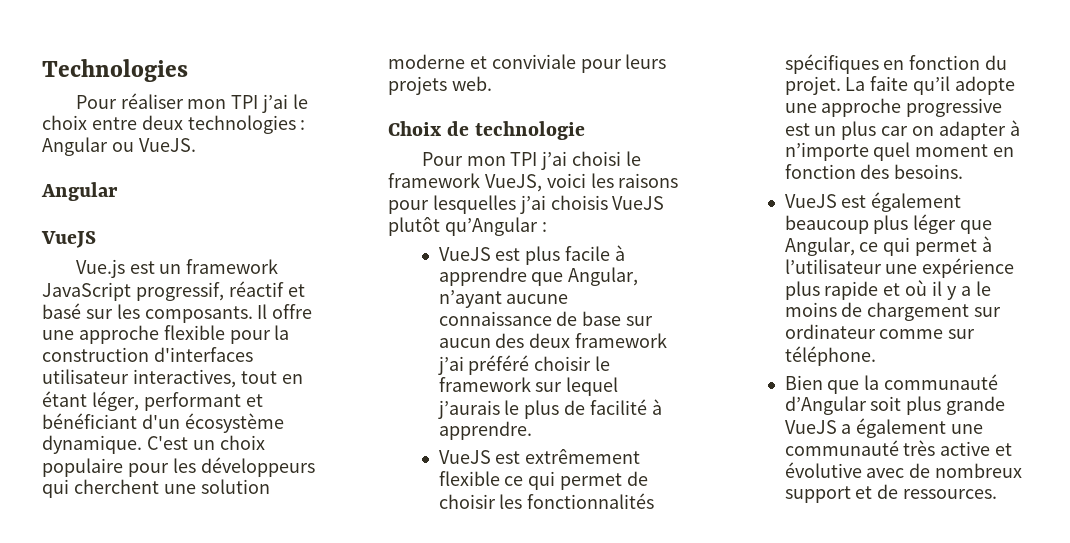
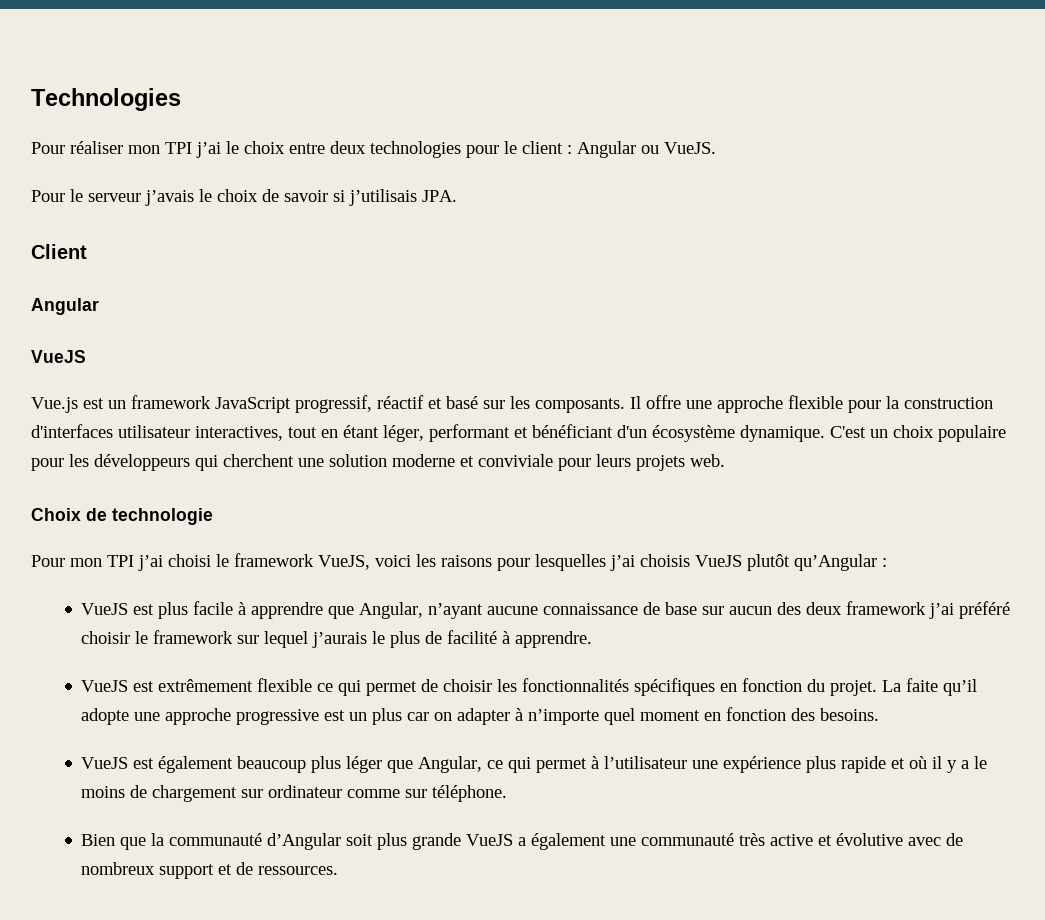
(296, 124) none -> [466,141,563,158] pour le client
(196, 145) none -> [31,189,457,206] [31,244,87,259] // Pour le serveur j’avais le choix de savoir si j’utilisais JPA. // Client

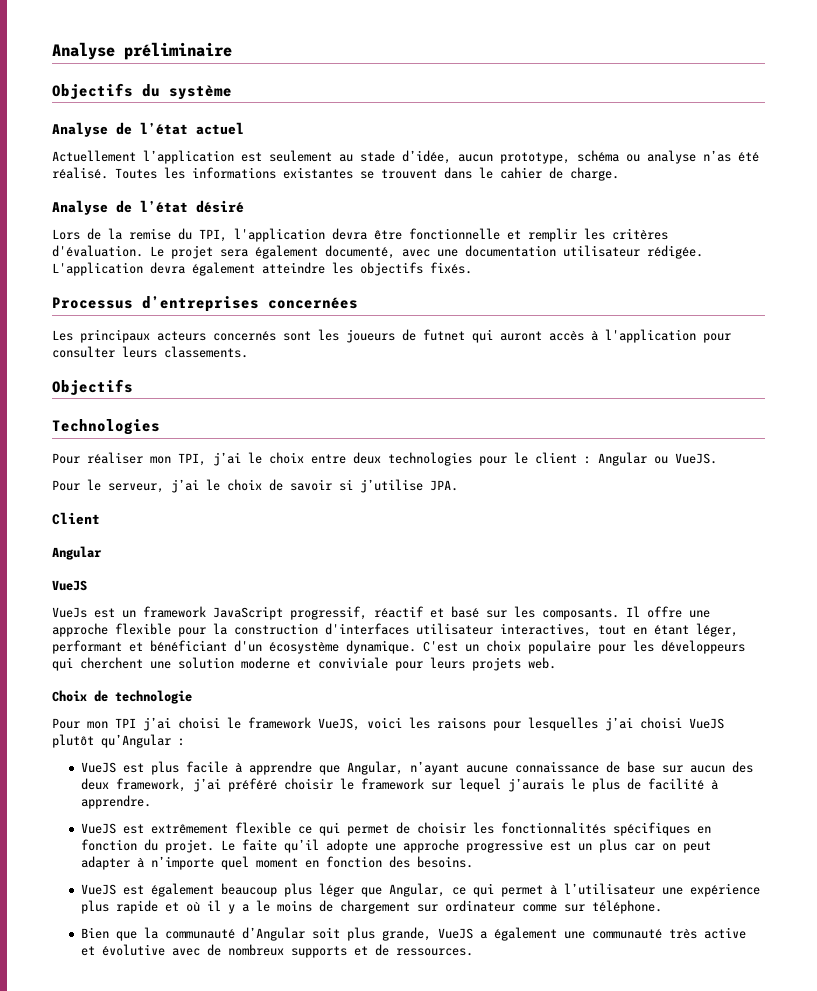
(31, 99) none -> [52,42,232,60] [52,83,232,100] [52,122,244,137] [52,150,759,164] [52,167,619,181] [52,200,244,215] [52,228,668,242] [52,245,703,259] [52,262,472,276] [52,296,358,312] [52,329,731,343] [52,346,248,358] [52,379,133,395] Analyse préliminaire // Objectifs du système // Analyse de l’état actuel // Actuellement l’application est seulement au stade d’idée, aucun prototype, schéma ou analyse n’as été réalisé. Toutes les informations existantes se trouvent dans le cahier de charge. // Analyse de l’état désiré // Lors de la remise du TPI, l'application devra être fonctionnelle et remplir les critères d'évaluation. Le projet sera également documenté, avec une documentation utilisateur rédigée. L'application devra également atteindre les objectifs fixés. // Processus d’entreprises concernées // Les principaux acteurs concernés sont les joueurs de futnet qui auront accès à l'application pour consulter leurs classements. // Objectifs //
[165,142,192,154] TPI -> [178,453,206,466] TPI,
[88,190,194,206] serveur j’avais -> [108,479,199,493] serveur, j’ai
[349,189,417,206] j’utilisais -> [360,479,423,493] j’utilise
[31,397,78,413] Vue.js -> [52,607,87,618] VueJs
[640,554,690,567] choisis -> [640,717,682,729] choisi
[846,601,927,615] framework -> [115,778,186,792] framework,
[882,680,902,692] La -> [220,840,235,851] Le
(453, 716) none -> [682,841,711,853] peut
[412,833,462,850] grande -> [381,927,431,941] grande,
[159,864,215,879] support -> [290,946,347,958] supports

